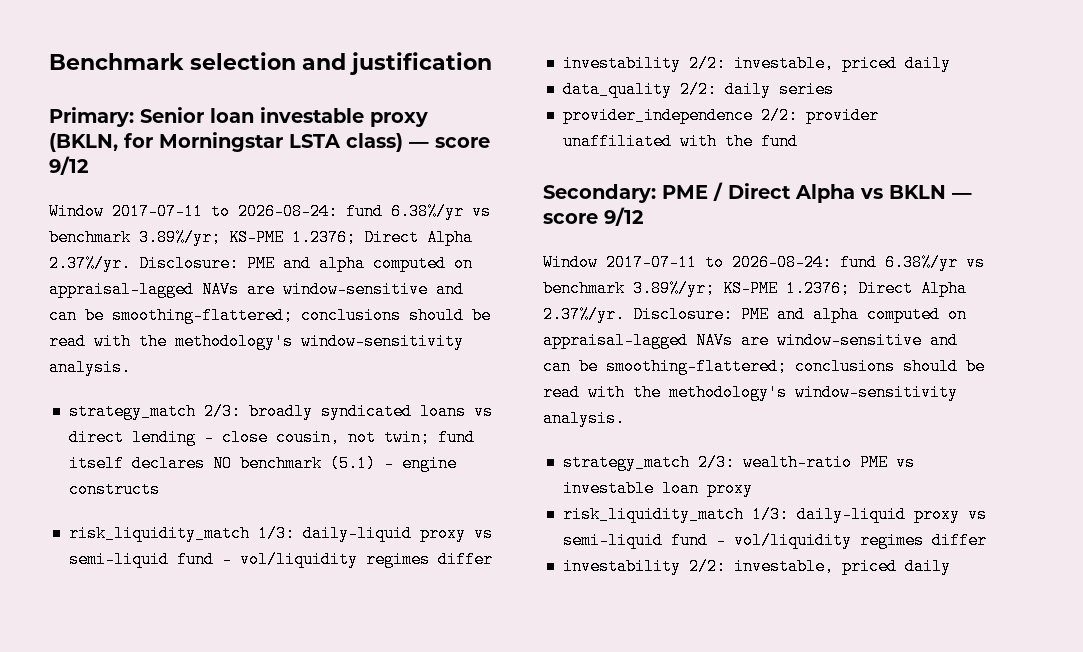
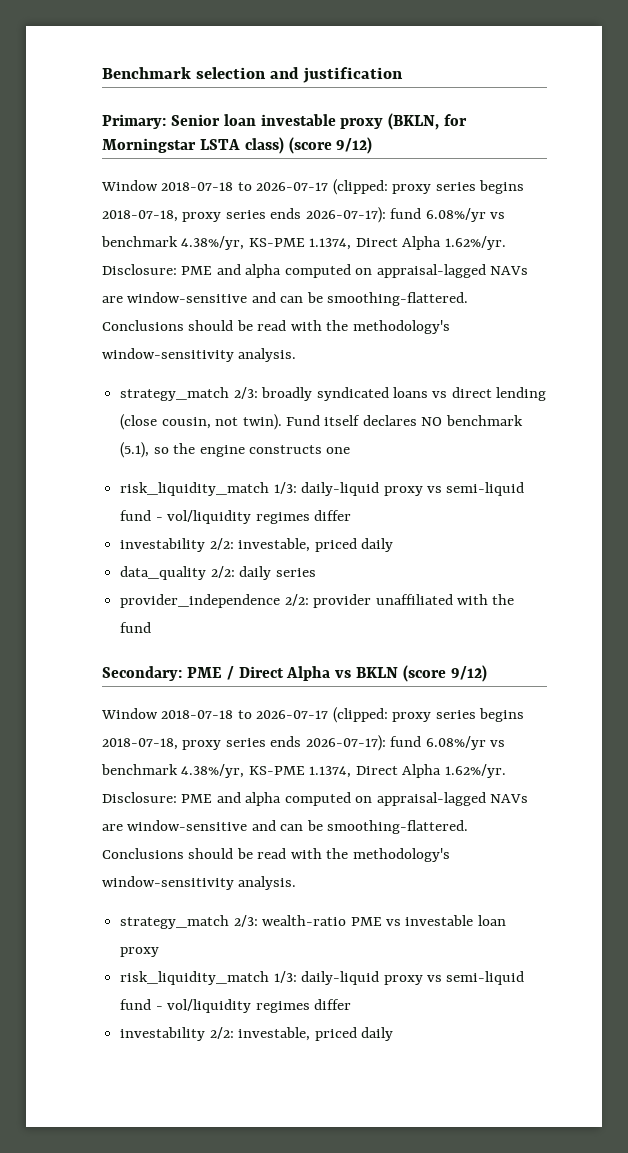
[409,137,490,148] [49,156,89,175] [49,203,491,220] [49,229,473,246] [49,255,131,272] — score 9/12 // Window 2017-07-11 to 2026-08-24: fund 6.38%/yr vs benchmark 3.89%/yr; KS-PME 1.2376; Direct Alpha 2.37%/yr. -> [288,137,373,154] [101,179,525,195] [102,207,506,223] [101,236,506,250] (score 9/12) // Window 2018-07-18 to 2026-07-17 (clipped: proxy series begins 2018-07-18, proxy series ends 2026-07-17): fund 6.08%/yr vs benchmark 4.38%/yr, KS-PME 1.1374, Direct Alpha 1.62%/yr.
[112,307,401,324] smoothing-flattered; conclusions -> [327,292,469,306] [102,320,184,331] smoothing-flattered. Conclusions
[203,429,475,446] - close cousin, not twin; fund -> [120,414,320,430] (close cousin, not twin). Fund
[329,455,394,472] (5.1) - -> [120,442,196,458] (5.1), so the
(160, 489) none -> [326,447,351,454] one
[952,193,972,199] [543,207,644,226] [543,254,985,271] [543,280,967,297] [543,306,625,323] — score 9/12 // Window 2017-07-11 to 2026-08-24: fund 6.38%/yr vs benchmark 3.89%/yr; KS-PME 1.2376; Direct Alpha 2.37%/yr. -> [403,665,487,682] [101,707,525,723] [102,735,506,751] [101,764,506,778] (score 9/12) // Window 2018-07-18 to 2026-07-17 (clipped: proxy series begins 2018-07-18, proxy series ends 2026-07-17): fund 6.08%/yr vs benchmark 4.38%/yr, KS-PME 1.1374, Direct Alpha 1.62%/yr.
[606,358,895,375] smoothing-flattered; conclusions -> [327,820,469,834] [102,848,184,859] smoothing-flattered. Conclusions

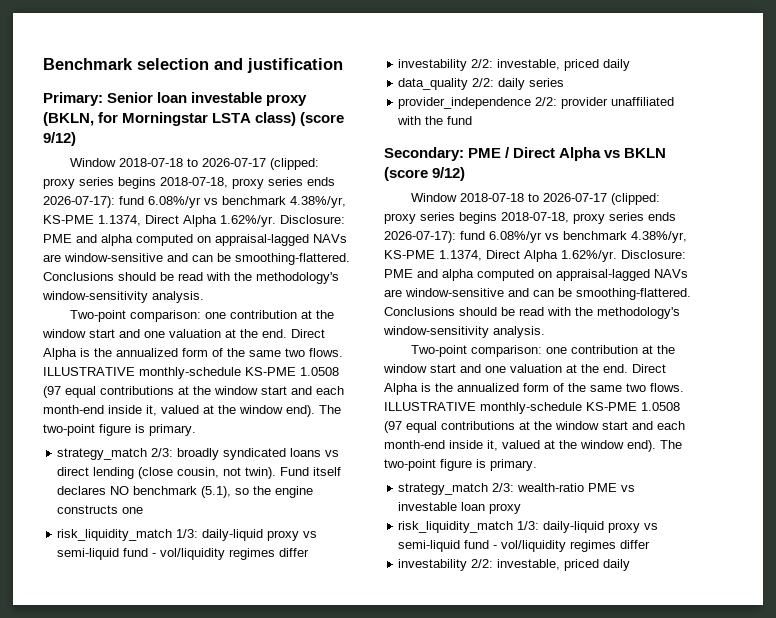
(297, 355) none -> [69,310,334,322] [42,329,325,338] [43,348,343,360] [43,367,339,379] [43,386,344,398] [43,405,341,417] [43,424,196,436] // Two-point comparison: one contribution at the window start and one valuation at the end. Direct Alpha is the annualized form of the same two flows. ILLUSTRATIVE monthly-schedule KS-PME 1.0508 (97 equal contributions at the window start and each month-end inside it, valued at the window end). The two-point figure is primary.
(297, 883) none -> [410,345,675,357] [383,364,666,373] [384,383,684,395] [384,402,680,414] [384,421,685,433] [384,440,682,452] [384,459,537,471] // Two-point comparison: one contribution at the window start and one valuation at the end. Direct Alpha is the annualized form of the same two flows. ILLUSTRATIVE monthly-schedule KS-PME 1.0508 (97 equal contributions at the window start and each month-end inside it, valued at the window end). The two-point figure is primary.

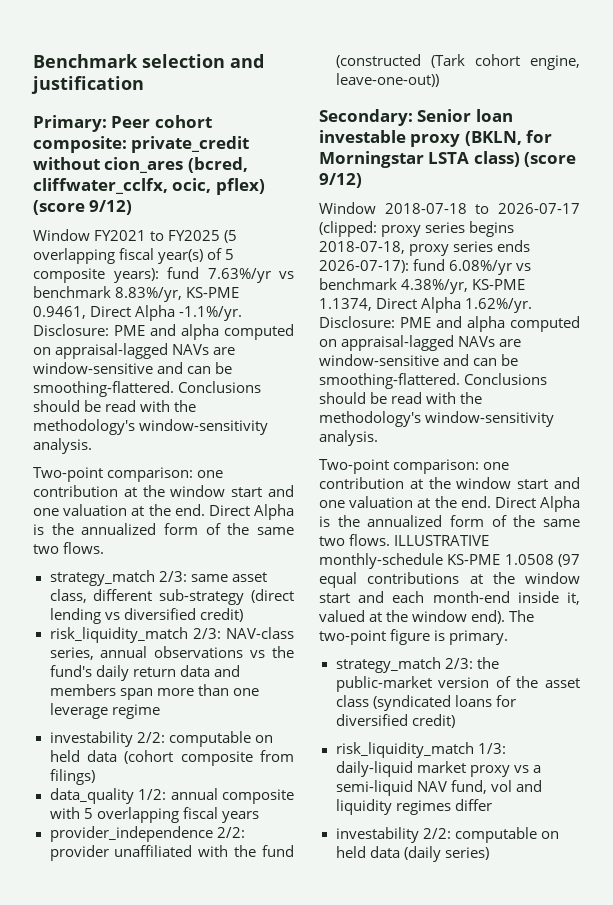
(103, 99) none -> [111,115,212,128] [33,136,250,153] [33,157,248,173] [33,178,265,195] [33,200,133,215] [33,229,238,243] [33,248,235,264] [33,267,294,283] [33,286,240,302] [33,305,243,321] [33,324,294,340] [33,343,236,359] [33,362,233,374] [33,381,262,397] [33,400,197,412] [33,419,269,435] [33,438,92,454] [33,467,224,482] [33,485,294,497] [33,504,294,520] [33,523,294,535] [33,542,105,554] [49,570,267,586] [49,589,294,605] [49,608,243,624] [49,627,294,643] [49,646,294,660] [49,665,240,681] [49,684,259,700] [49,703,160,719] [49,731,273,747] [49,750,294,766] [49,769,95,785] [49,788,294,804] [49,807,259,823] [49,826,245,842] [49,845,294,861] [335,54,580,70] [335,73,439,87] [319,109,413,126] Peer cohort composite: private_credit without cion_ares (bcred, cliffwater_cclfx, ocic, pflex) (score 9/12) // Window FY2021 to FY2025 (5 overlapping fiscal year(s) of 5 composite years): fund 7.63%/yr vs benchmark 8.83%/yr, KS-PME 0.9461, Direct Alpha -1.1%/yr. Disclosure: PME and alpha computed on appraisal-lagged NAVs are window-sensitive and can be smoothing-flattered. Conclusions should be read with the methodology's window-sensitivity analysis. // Two-point comparison: one contribution at the window start and one valuation at the end. Direct Alpha is the annualized form of the same two flows. // strategy_match 2/3: same asset class, different sub-strategy (direct lending vs diversified credit) // risk_liquidity_match 2/3: NAV-class series, annual observations vs the fund's daily return data and members span more than one leverage regime // investability 2/2: computable on held data (cohort composite from filings) // data_quality 1/2: annual composite with 5 overlapping fiscal years // provider_independence 2/2: provider unaffiliated with the fund (constructed (Tark cohort engine, leave-one-out)) // Secondary:
[177,448,340,460] [57,467,342,479] [57,486,314,498] [57,505,144,514] [57,529,318,541] [57,548,310,560] [398,59,631,71] [398,78,565,90] [398,97,675,109] [397,116,473,125] [384,147,667,161] [384,167,466,181] [410,193,660,205] [384,212,676,224] [384,231,687,243] [384,250,686,262] [384,269,688,281] [384,288,691,300] [384,307,680,319] [383,326,545,338] [410,345,675,357] [383,364,666,373] [384,383,684,395] [384,402,680,414] [384,421,685,433] [384,440,682,452] [384,459,537,471] [398,483,636,495] [398,502,522,514] [398,521,659,533] [398,540,651,552] [398,559,631,571] broadly syndicated loans vs direct lending (close cousin, not twin). Fund itself declares NO benchmark (5.1), so the engine constructs one // risk_liquidity_match 1/3: daily-liquid proxy vs semi-liquid fund - vol/liquidity regimes differ // investability 2/2: investable, priced daily // data_quality 2/2: daily series // provider_independence 2/2: provider unaffiliated with the fund // Secondary: PME / Direct Alpha vs BKLN (score 9/12) // Window 2018-07-18 to 2026-07-17 (clipped: proxy series begins 2018-07-18, proxy series ends 2026-07-17): fund 6.08%/yr vs benchmark 4.38%/yr, KS-PME 1.1374, Direct Alpha 1.62%/yr. Disclosure: PME and alpha computed on appraisal-lagged NAVs are window-sensitive and can be smoothing-flattered. Conclusions should be read with the methodology's window-sensitivity analysis. // Two-point comparison: one contribution at the window start and one valuation at the end. Direct Alpha is the annualized form of the same two flows. ILLUSTRATIVE monthly-schedule KS-PME 1.0508 (97 equal contributions at the window start and each month-end inside it, valued at the window end). The two-point figure is primary. // strategy_match 2/3: wealth-ratio PME vs investable loan proxy // risk_liquidity_match 1/3: daily-liquid proxy vs semi-liquid fund - vol/liquidity regimes differ // investability 2/2: investable, priced daily -> [476,657,499,669] [335,676,580,692] [335,695,516,711] [335,714,455,728] [335,742,506,758] [335,761,541,777] [335,780,542,796] [335,799,492,815] [335,827,559,843] [335,846,489,862] the public-market version of the asset class (syndicated loans for diversified credit) // risk_liquidity_match 1/3: daily-liquid market proxy vs a semi-liquid NAV fund, vol and liquidity regimes differ // investability 2/2: computable on held data (daily series)

